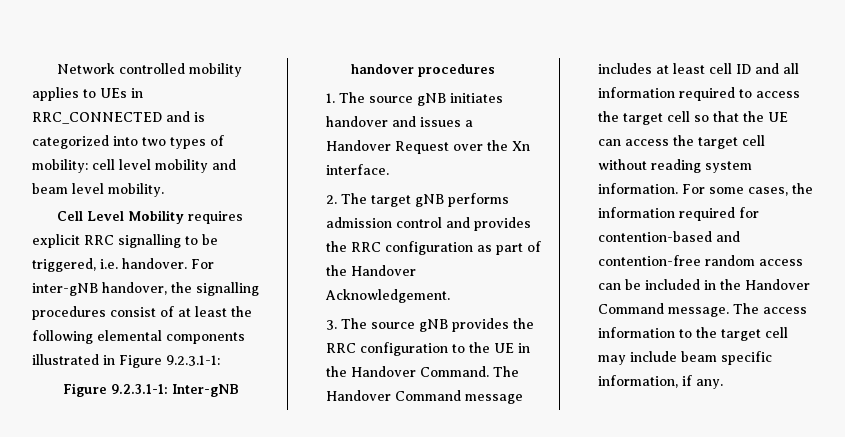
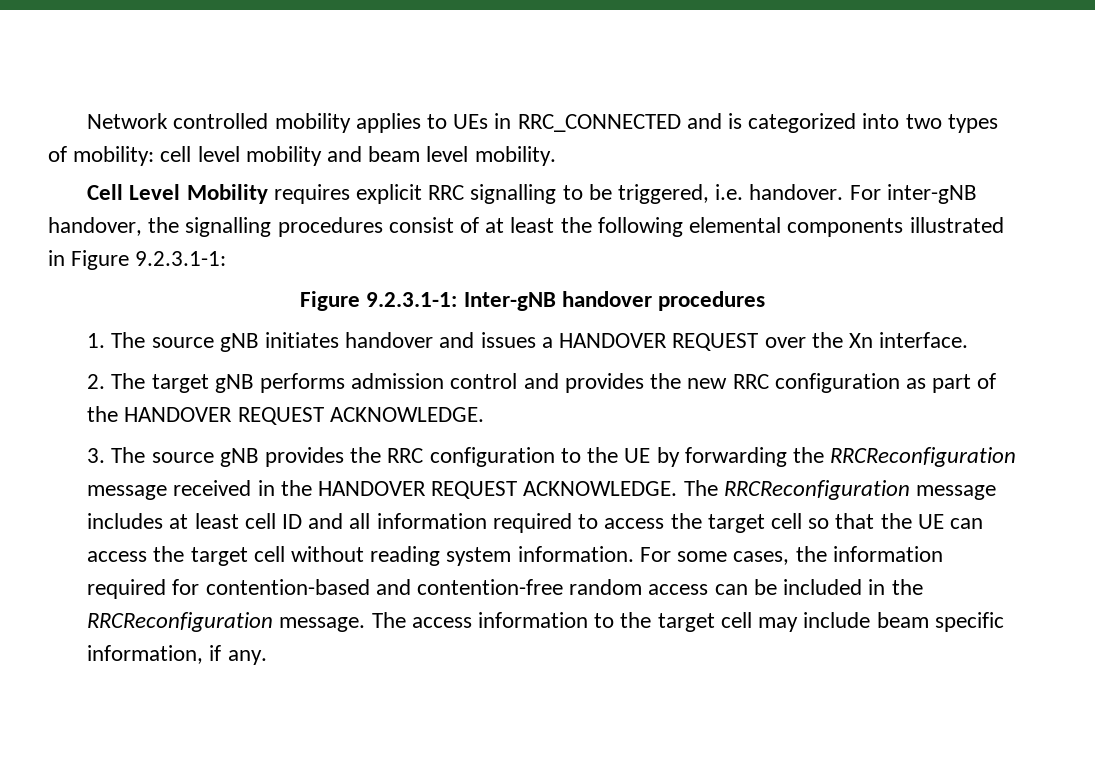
[325,140,449,154] Handover Request -> [559,333,759,351] HANDOVER REQUEST
(347, 246) none -> [687,378,728,389] new
[350,265,416,276] [324,289,450,303] Handover Acknowledgement. -> [124,407,484,425] HANDOVER REQUEST ACKNOWLEDGE.
[517,343,530,353] [325,366,519,377] [325,390,461,401] in the Handover Command. The Handover Command -> [656,447,1017,467] [87,480,910,500] by forwarding the RRCReconfiguration message received in the HANDOVER REQUEST ACKNOWLEDGE. The RRCReconfiguration
[744,279,810,290] [597,303,664,314] Handover Command -> [87,612,274,632] RRCReconfiguration

